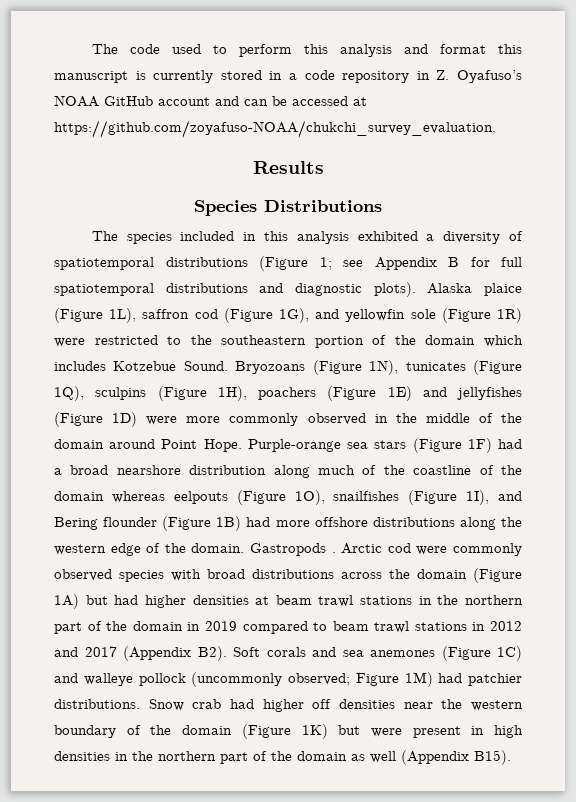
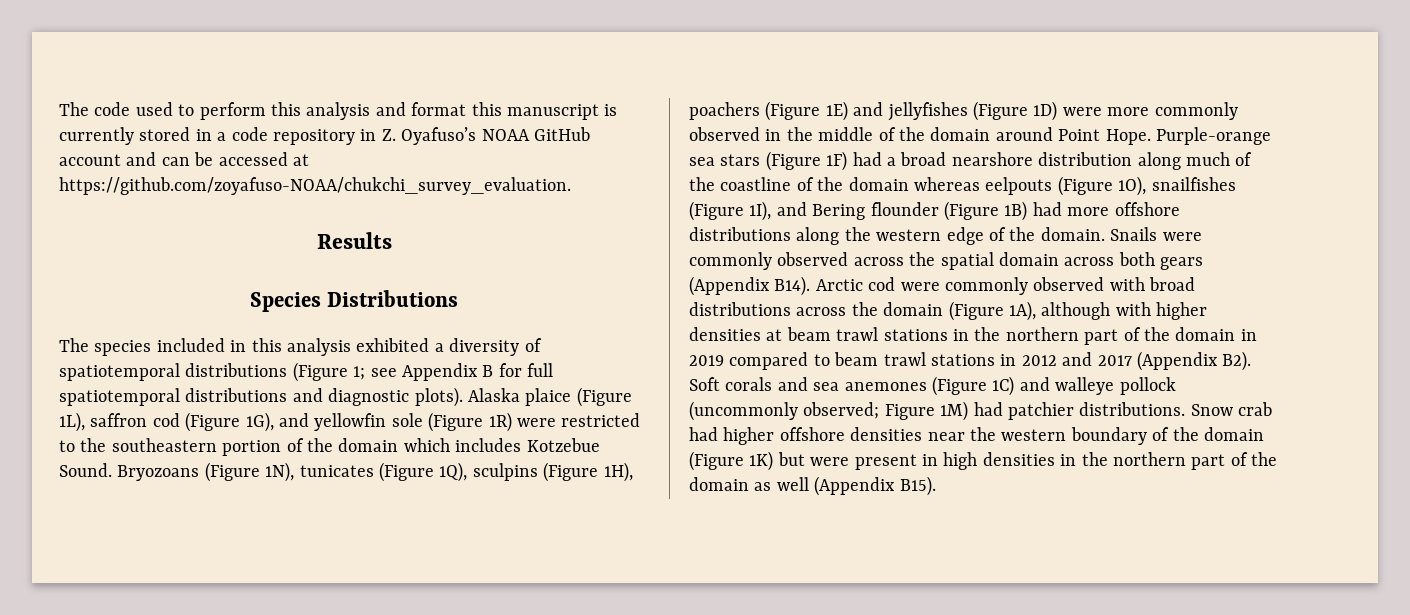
[249,543,336,556] Gastropods . -> [1110,227,1202,241] [689,252,1204,270] [689,276,811,296] Snails were commonly observed across the spatial domain across both gears (Appendix B14).
[119,570,164,582] species -> (1105, 284) none
[54,594,139,609] 1A) but had -> [1009,301,1151,321] 1A), although with
[312,699,332,709] off -> [779,427,845,441] offshore

